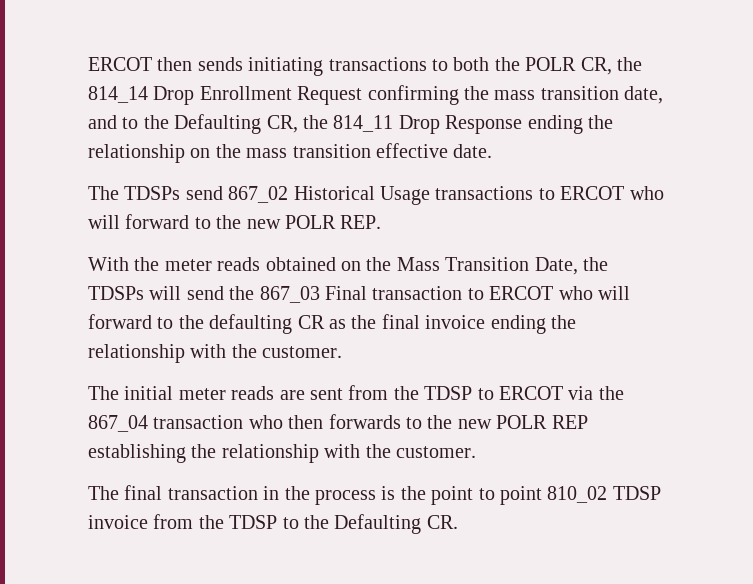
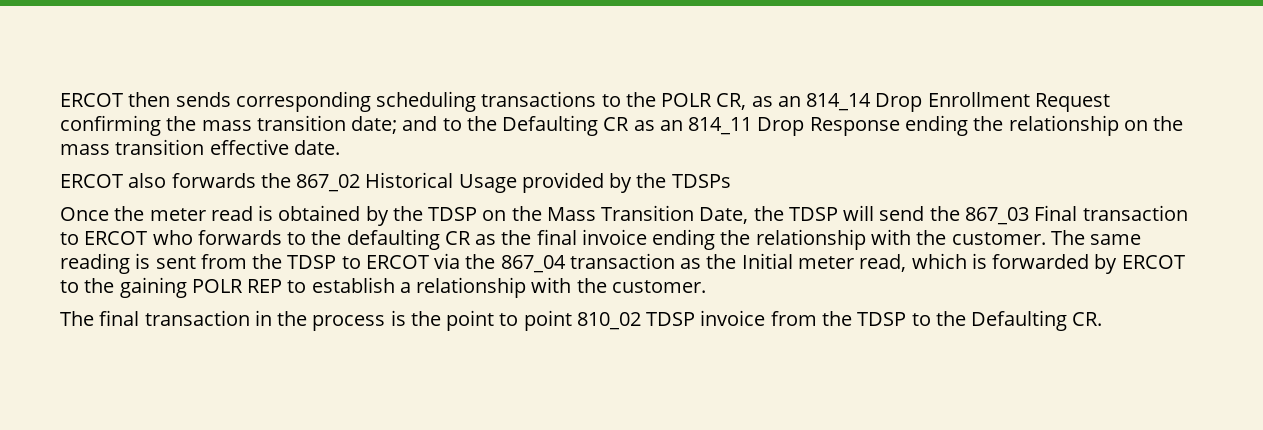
[248,57,490,76] initiating transactions to both -> [235,91,621,112] corresponding scheduling transactions to
[616,57,642,71] the -> [751,96,801,107] as an
[624,86,664,104] date, -> [351,116,398,134] date;
[266,115,328,133] CR, the -> [603,117,683,131] CR as an
[88,186,664,205] [88,214,382,229] [88,257,336,271] The TDSPs send 867_02 Historical Usage transactions to ERCOT who will forward to the new POLR REP. // With the meter reads obtained -> [60,172,731,193] [60,205,478,226] ERCOT also forwards the 867_02 Historical Usage provided by the TDSPs // Once the meter read is obtained by the TDSP
[88,286,144,300] TDSPs -> [788,207,838,221] TDSP
[597,286,630,300] [88,314,152,329] will forward -> [197,230,282,245] forwards
[88,386,305,400] // The initial meter reads are -> [1050,230,1142,245] [60,253,151,274] The same reading is
[248,414,492,429] who then forwards to the new -> [680,253,1185,274] [60,277,187,298] as the Initial meter read, which is forwarded by ERCOT to the gaining
[88,444,217,463] establishing the -> [287,277,411,293] to establish a

